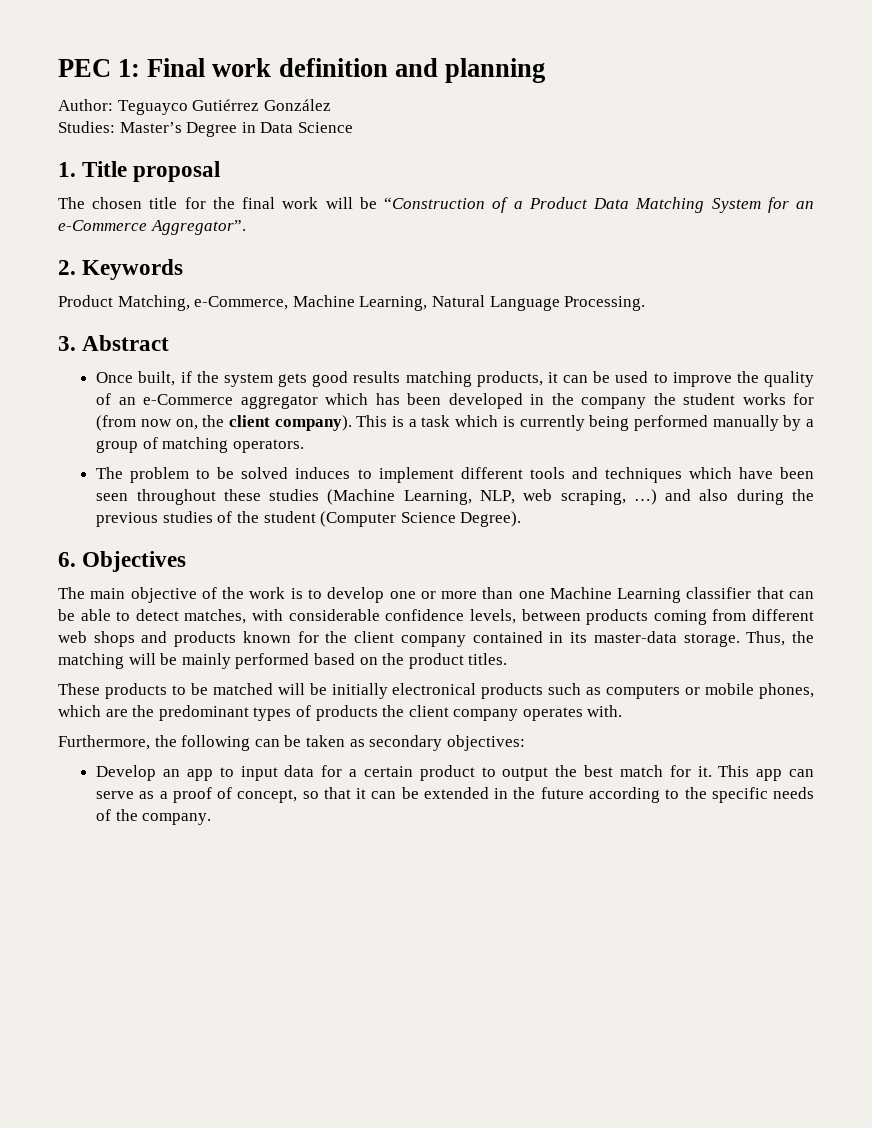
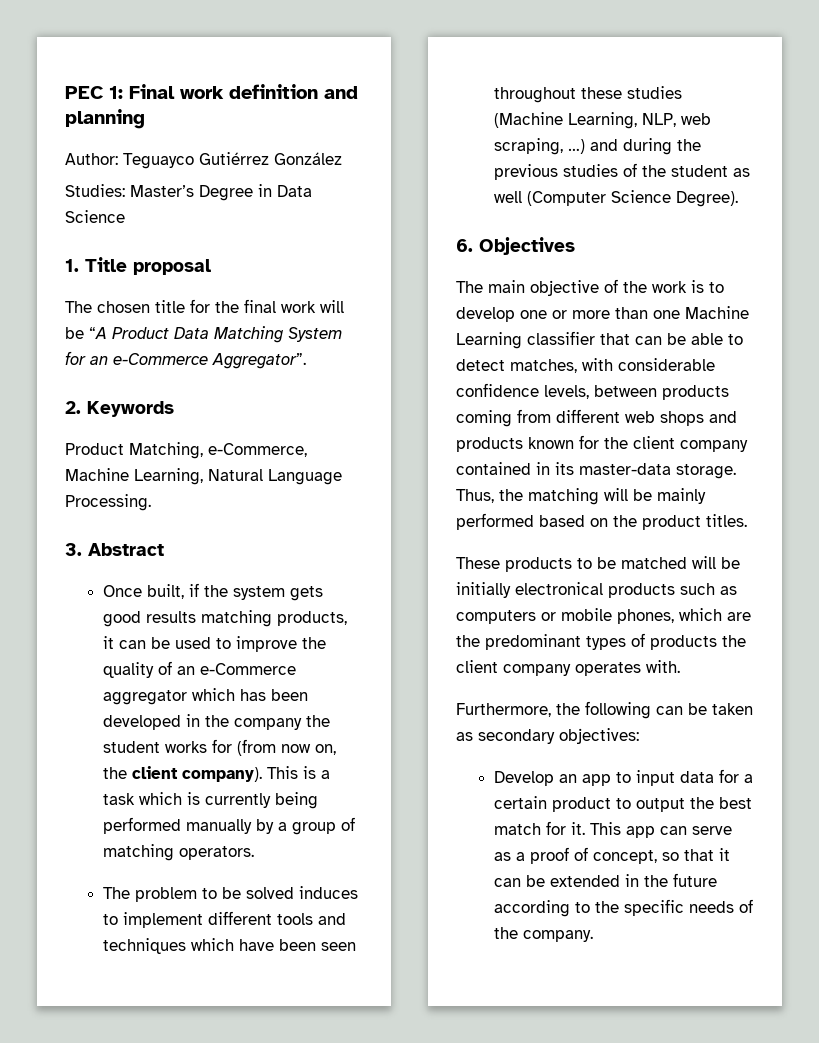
[384,197,523,213] “Construction of a -> [89,327,107,339] “A
[699,489,729,501] also -> (619, 145) none
(316, 517) none -> [733,168,751,177] [494,191,523,203] as well

